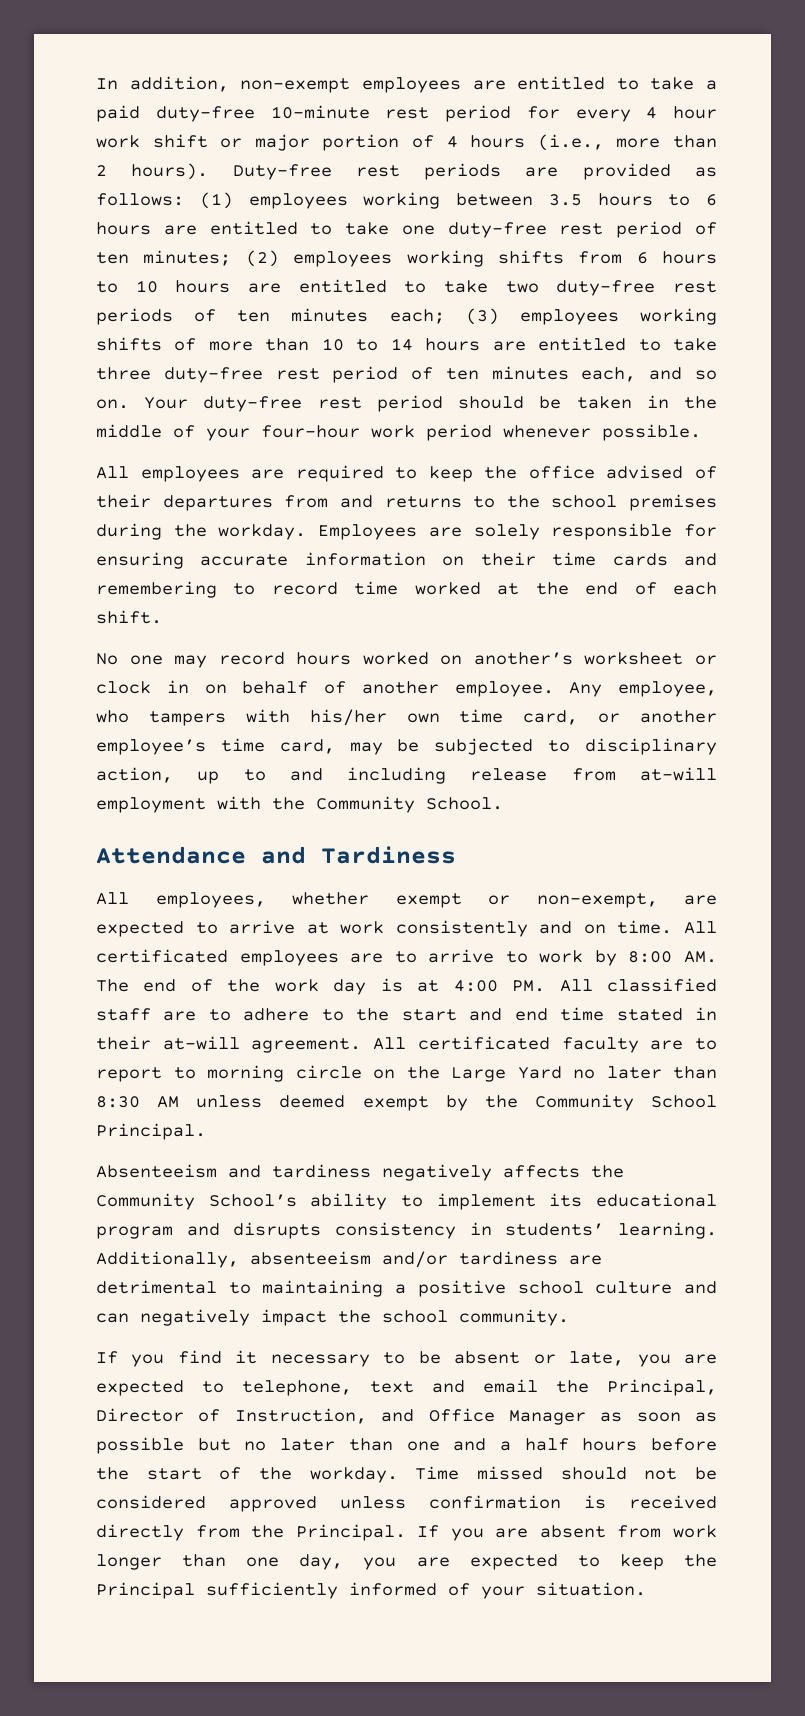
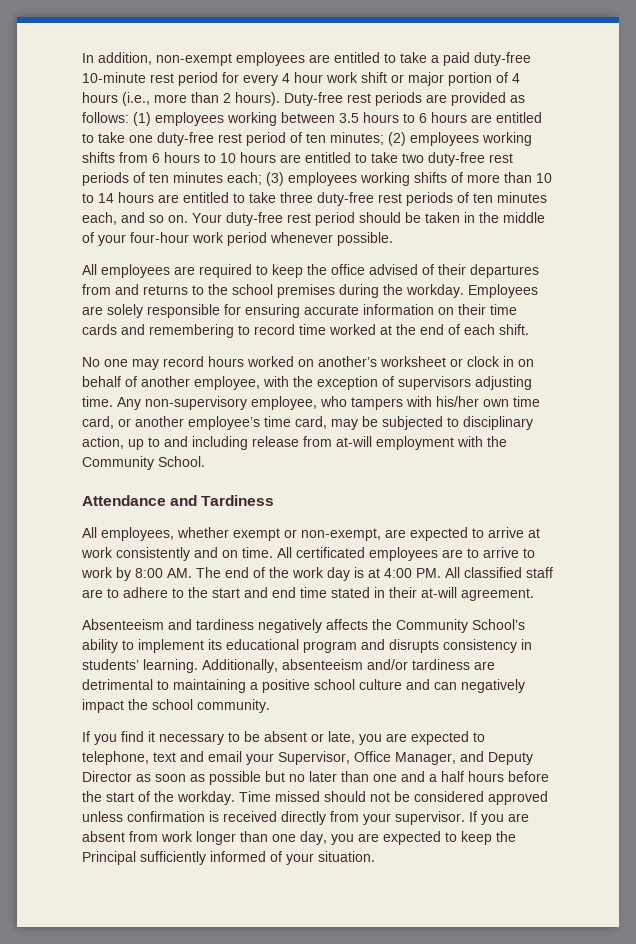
[332,366,399,383] period -> [406,192,453,206] periods
[454,681,603,697] employee. Any -> [194,376,532,390] [82,396,247,410] employee, with the exception of supervisors adjusting time. Any non-supervisory
[373,1036,717,1053] [96,1065,717,1082] [96,1094,717,1111] [96,1123,206,1140] All certificated faculty are to report to morning circle on the Large Yard no later than 8:30 AM unless deemed exempt by the Community School Principal. -> (534, 594) none
[556,1379,717,1396] [96,1408,586,1425] the Principal, Director of Instruction, and Office Manager -> [246,751,533,765] [82,771,132,782] your Supervisor, Office Manager, and Deputy Director
[251,1524,406,1541] the Principal. -> [363,811,465,825] your supervisor.

